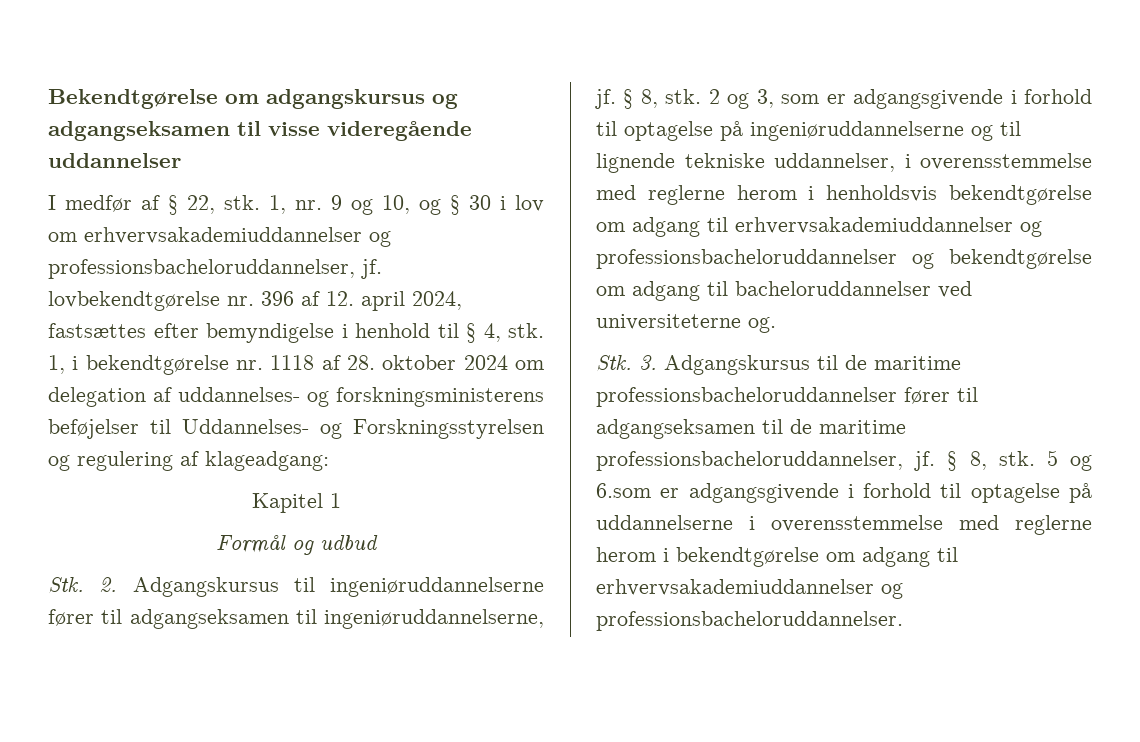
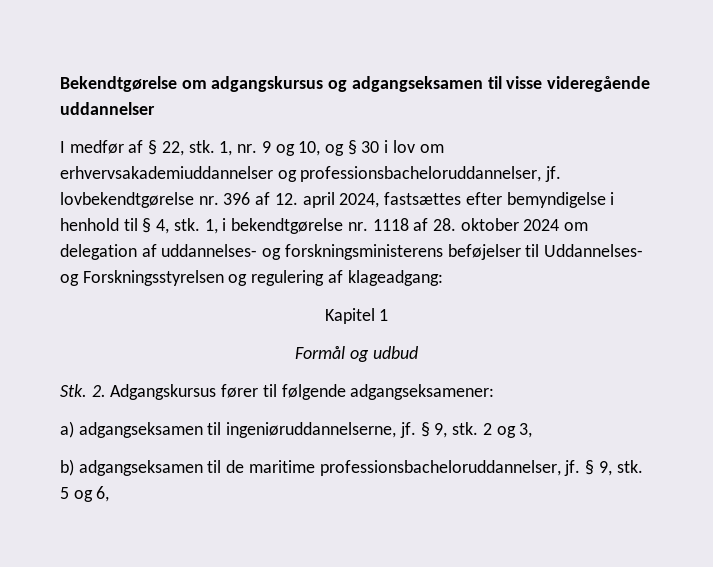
[293,577,544,597] [48,609,123,626] til ingeniøruddannelserne fører til -> [221,384,495,400] [60,421,74,438] fører til følgende adgangseksamener: // a)
[640,89,658,108] 8, -> [434,423,448,438] 9,
[781,89,1092,109] [596,121,1021,141] [596,153,1092,173] [596,185,1092,205] [596,217,1042,237] [596,249,1092,269] [596,281,972,301] [596,314,776,333] [596,355,961,375] [596,387,978,407] som er adgangsgivende i forhold til optagelse på ingeniøruddannelserne og til lignende tekniske uddannelser, i overensstemmelse med reglerne herom i henholdsvis bekendtgørelse om adgang til erhvervsakademiuddannelser og professionsbacheloruddannelser og bekendtgørelse om adgang til bacheloruddannelser ved universiteterne og. // Stk. 3. Adgangskursus til de maritime professionsbacheloruddannelser fører til -> [60,459,74,476] // b)
[969,451,987,470] 8, -> [598,461,612,476] 9,
[596,483,1092,503] [596,515,1092,535] [596,547,958,567] [596,579,903,599] [596,611,903,631] 6.som er adgangsgivende i forhold til optagelse på uddannelserne i overensstemmelse med reglerne herom i bekendtgørelse om adgang til erhvervsakademiuddannelser og professionsbacheloruddannelser. -> [96,486,110,502] 6,

